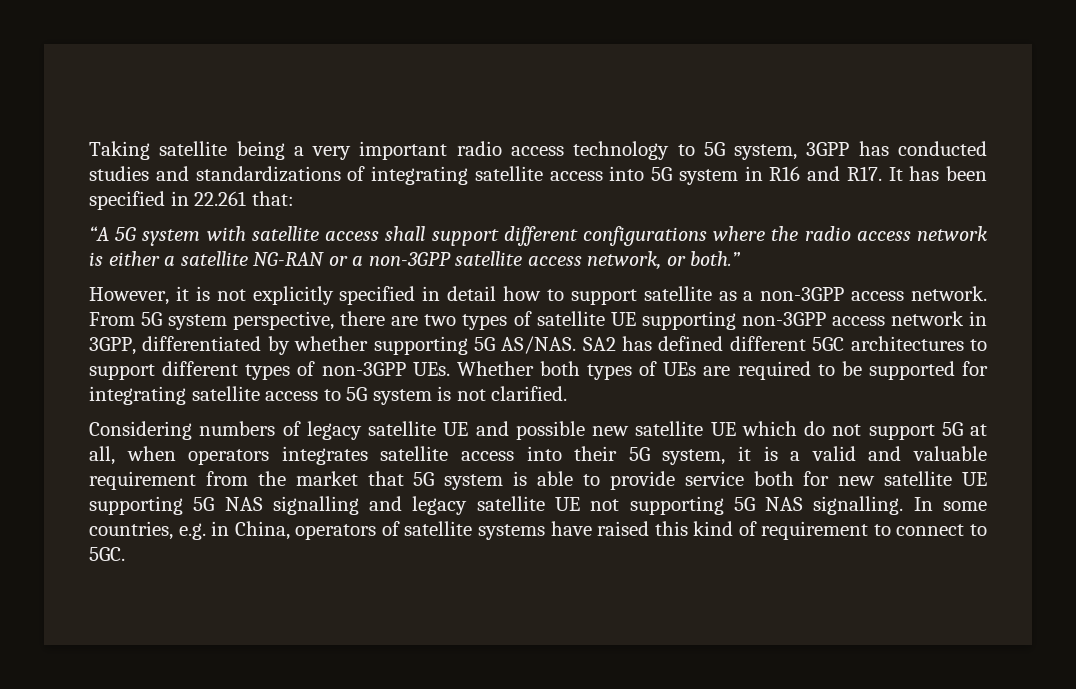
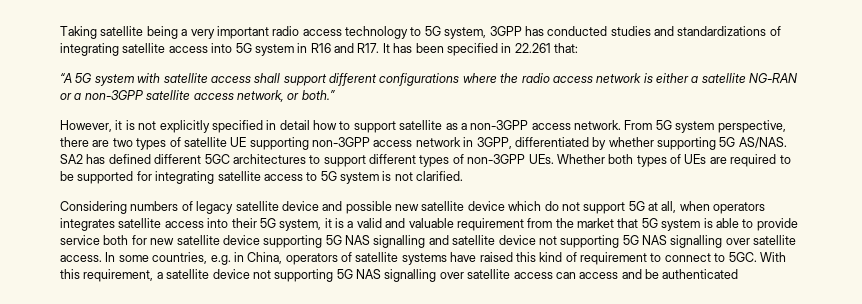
[443,422,469,436] UE -> [281,201,319,211] device
[710,422,736,436] UE -> [467,201,505,211] device
[962,472,987,486] UE -> [222,235,260,245] device
[412,496,904,515] legacy satellite UE not supporting 5G NAS signalling. -> [452,235,797,248] [60,255,102,262] satellite device not supporting 5G NAS signalling over satellite access.
(125, 554) none -> [759,252,786,262] [60,269,739,282] With this requirement, a satellite device not supporting 5G NAS signalling over satellite access can access and be authenticated

